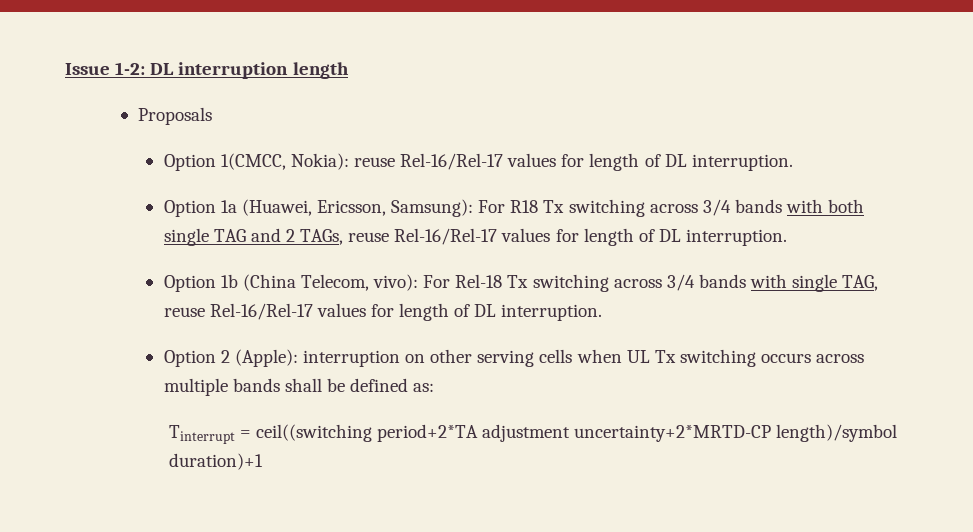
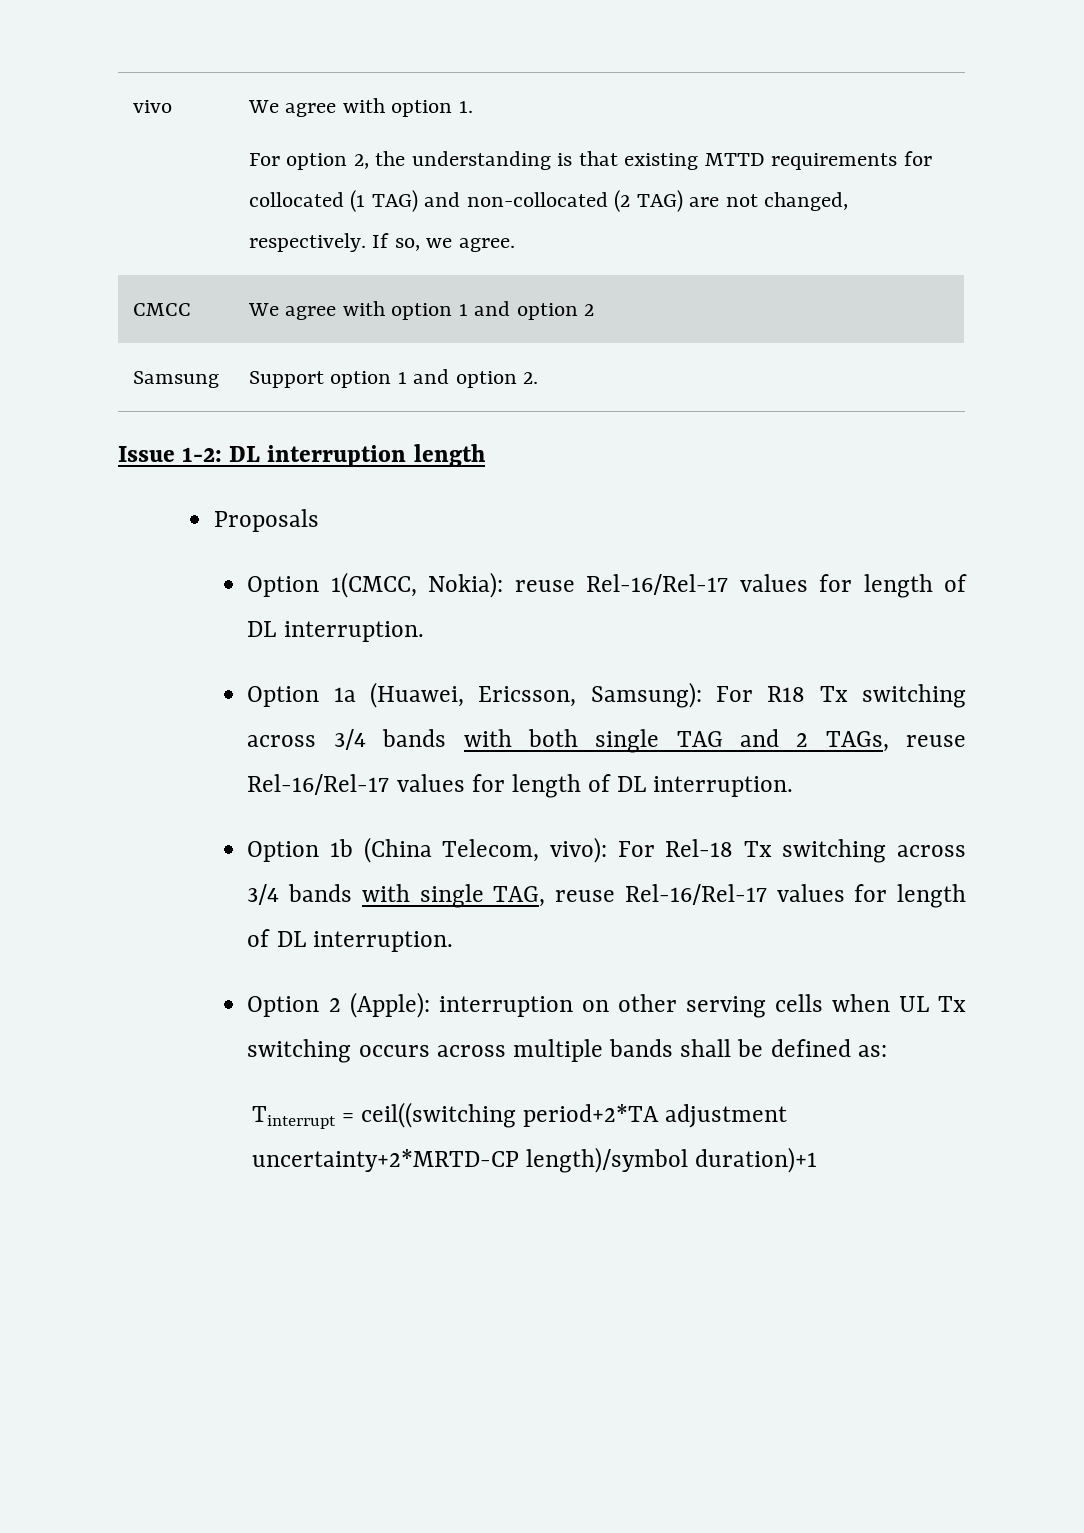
(65, 69) none -> [132,100,172,113] [247,98,473,117] [248,151,932,170] [248,190,849,212] [248,233,515,252] [132,303,191,316] [247,301,595,320] [132,371,219,388] [248,369,539,388] vivo | We agree with option 1. // For option 2, the understanding is that existing MTTD requirements for collocated (1 TAG) and non-collocated (2 TAG) are not changed, respectively. If so, we agree. // CMCC | We agree with option 1 and option 2 // Samsung | Support option 1 and option 2. //

